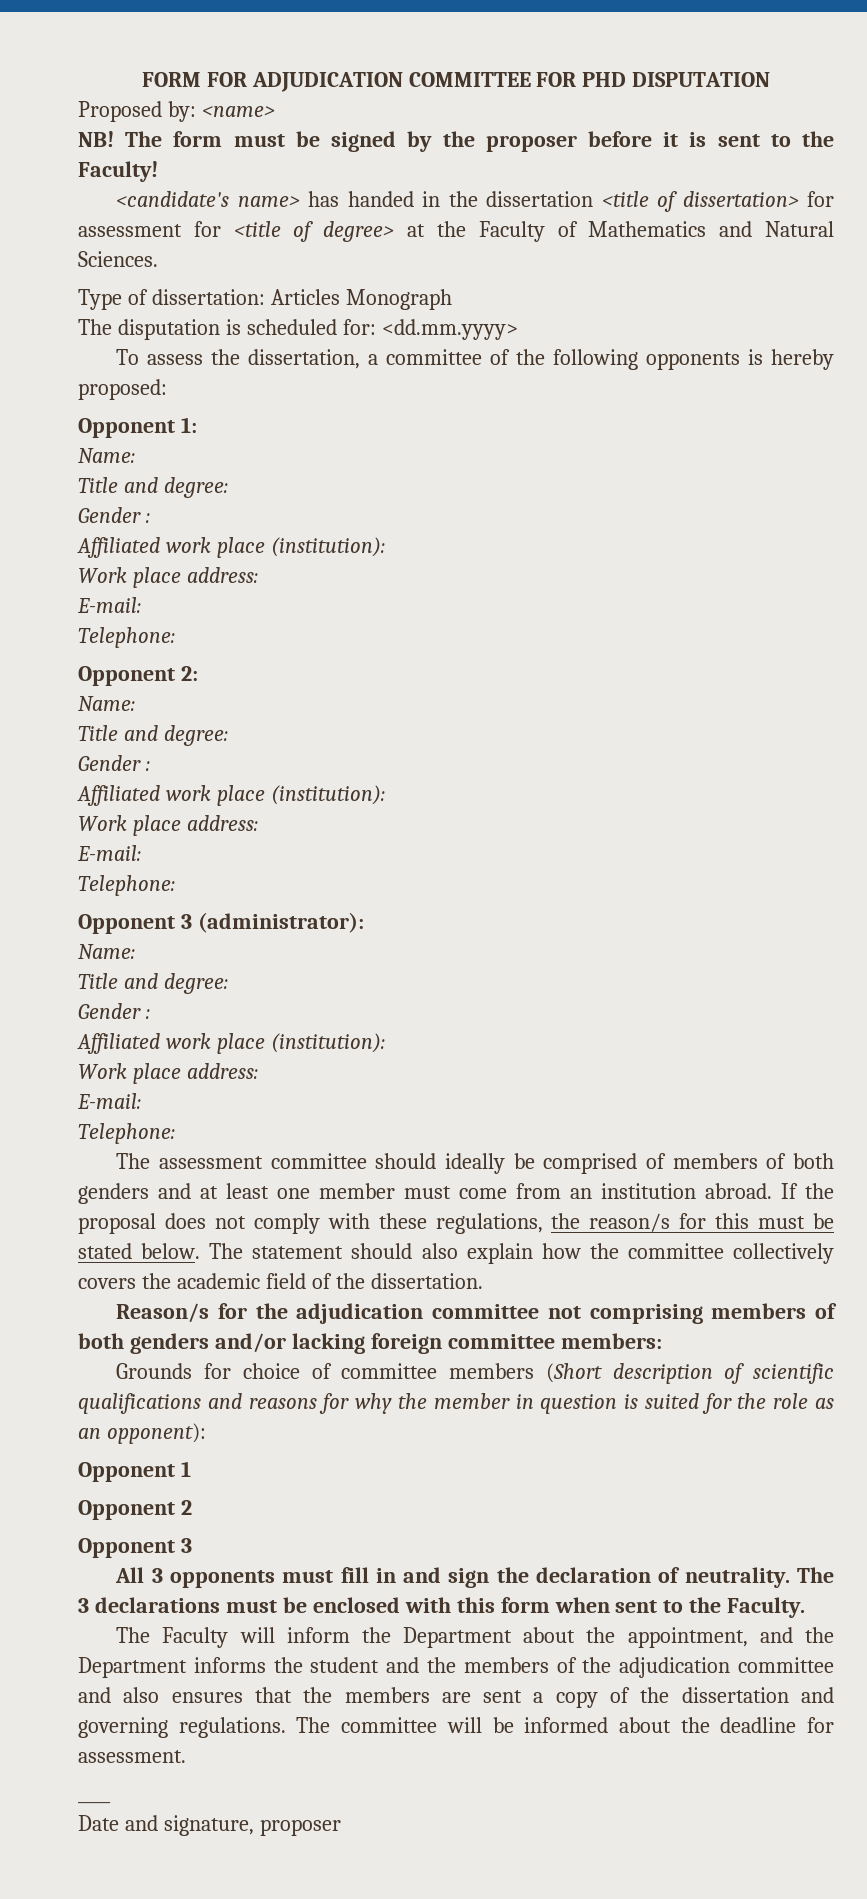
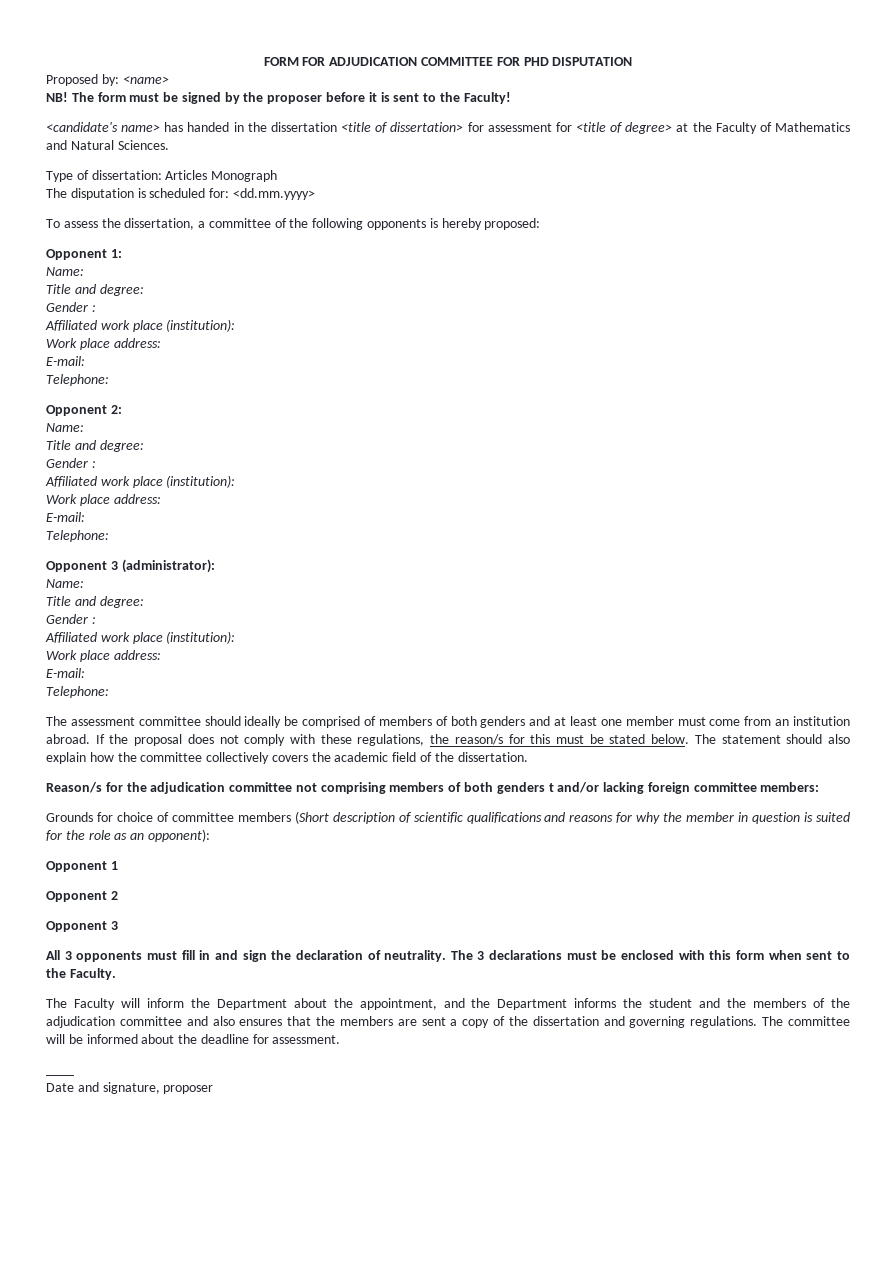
(209, 1343) none -> [548,783,554,792] t

